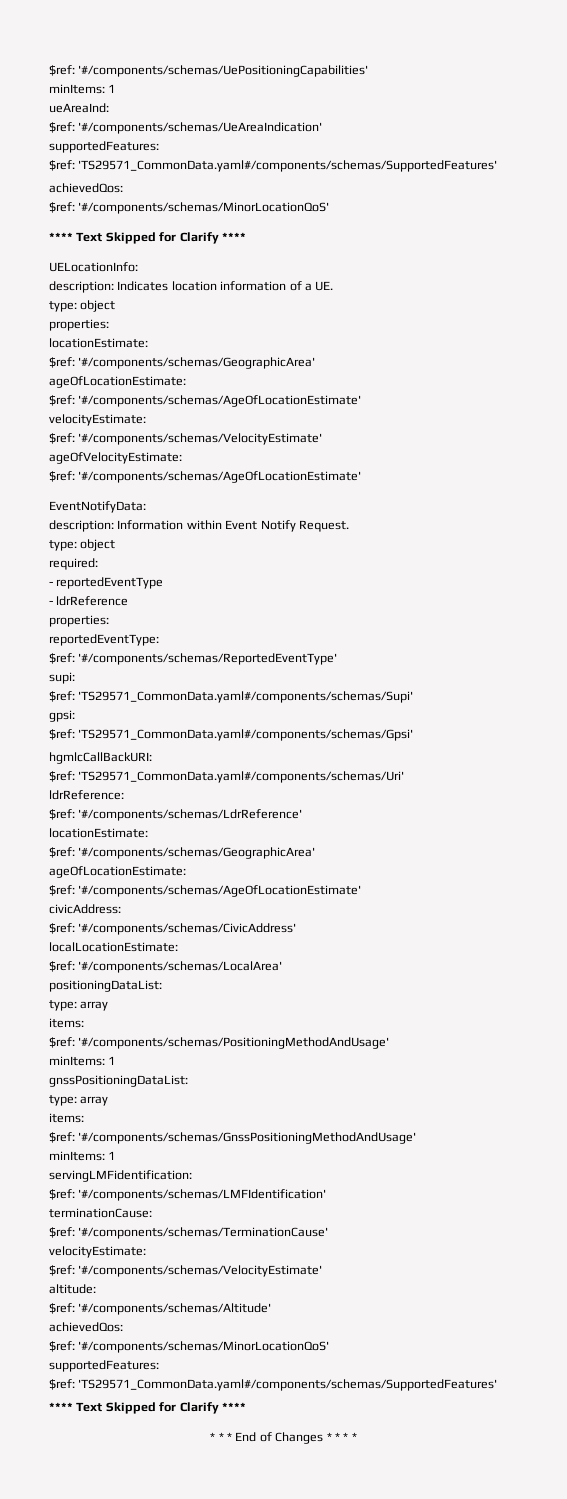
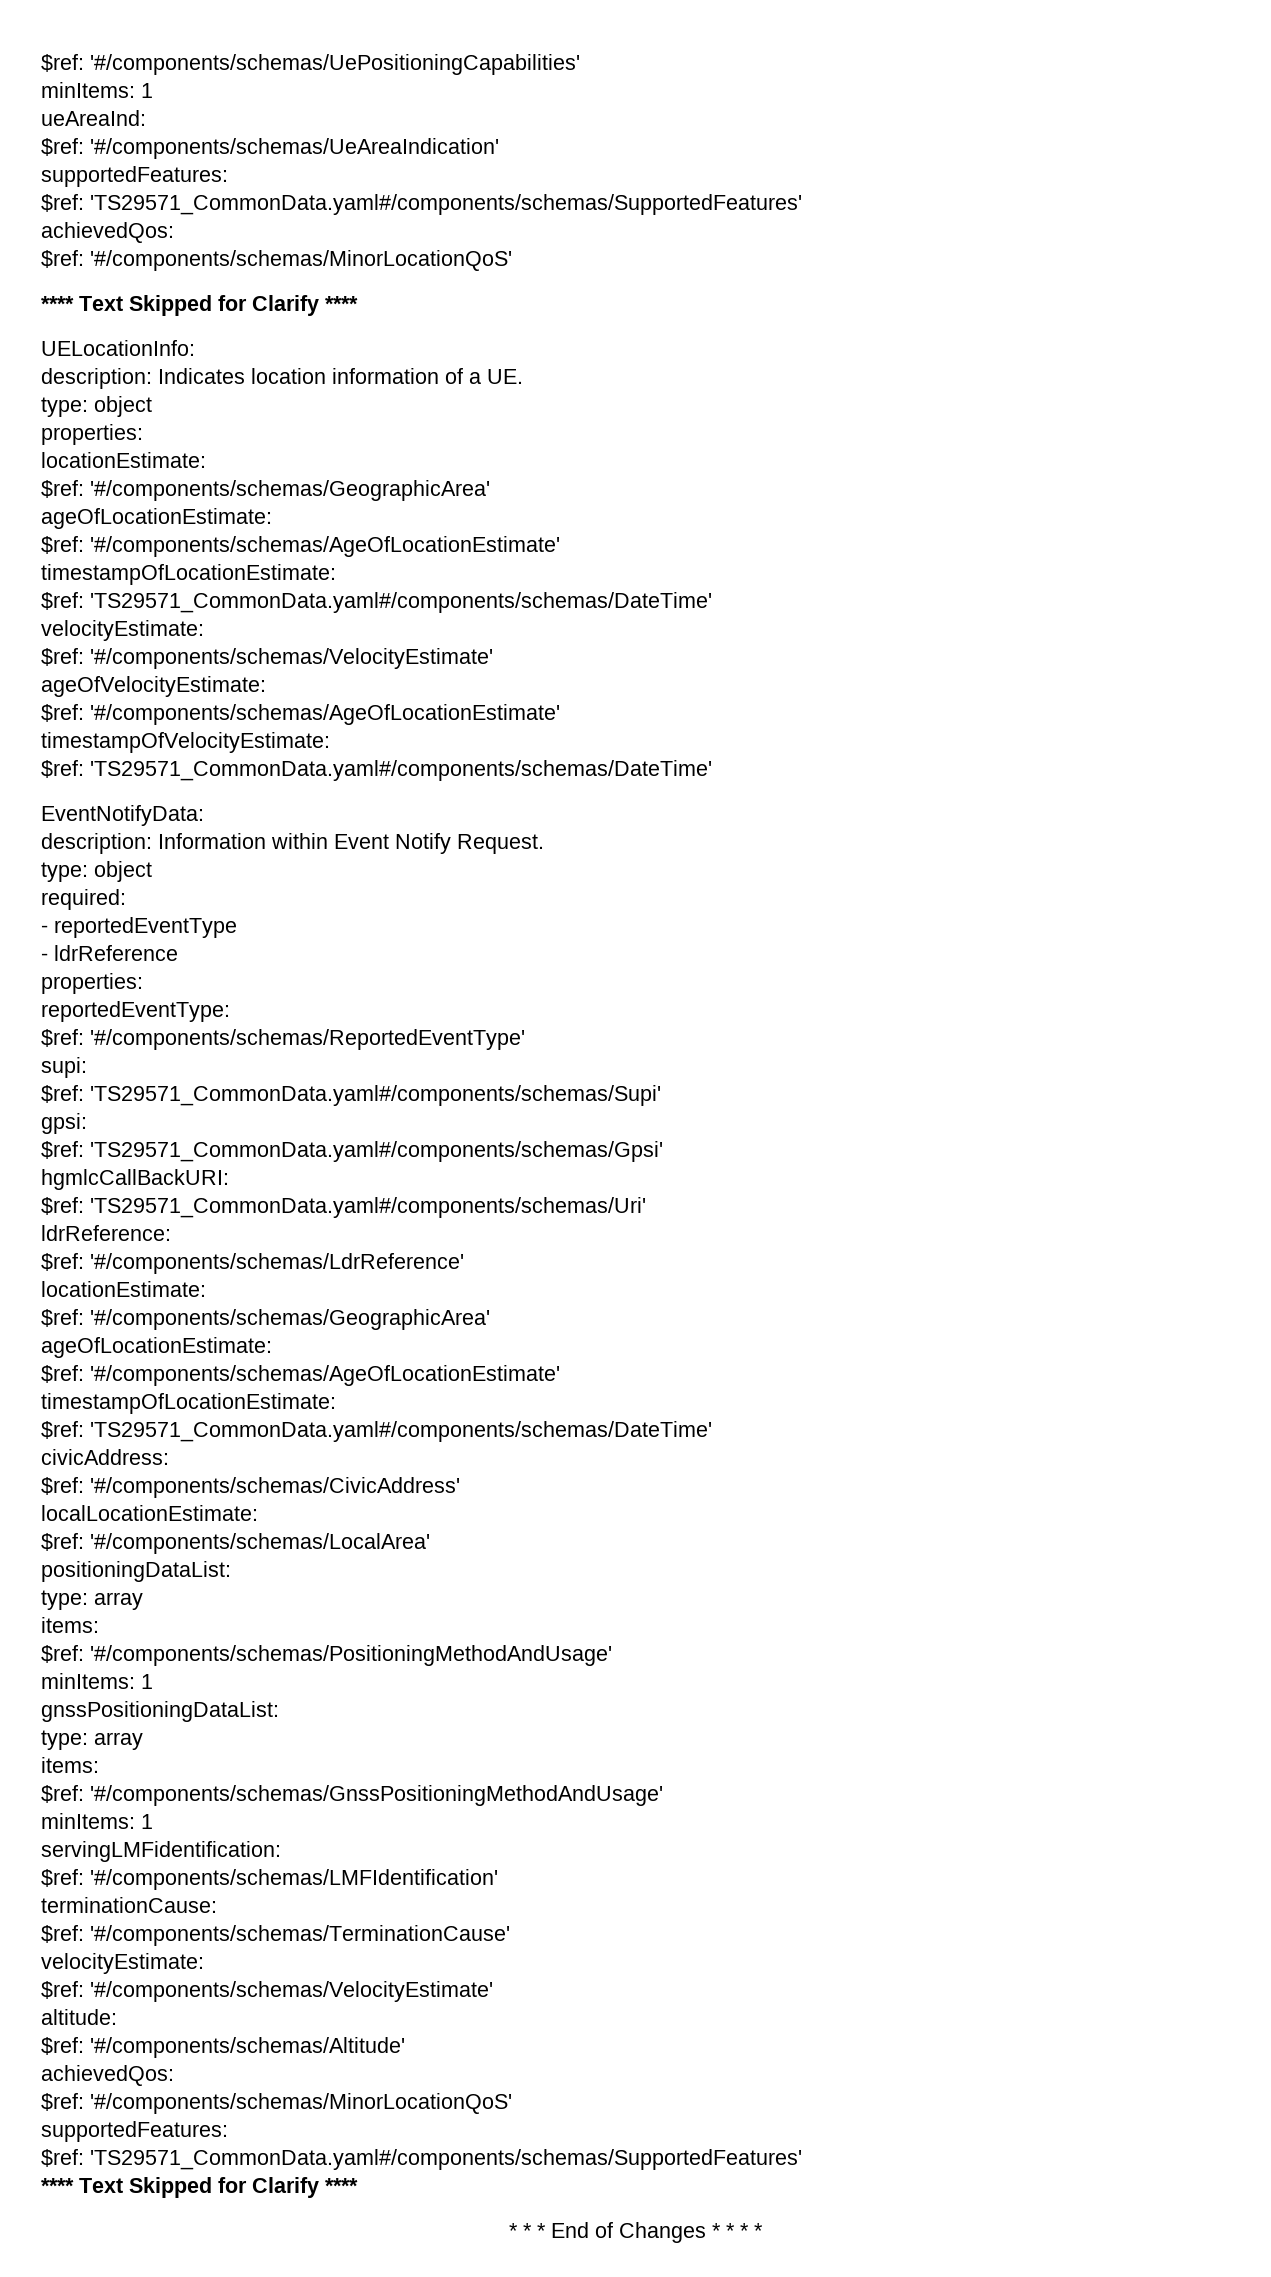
(362, 401) none -> [41,564,336,585] [41,592,712,613] // timestampOfLocationEstimate: // $ref: 'TS29571_CommonData.yaml#/components/schemas/DateTime'
(362, 477) none -> [41,732,330,753] [41,760,712,781] // timestampOfVelocityEstimate: // $ref: 'TS29571_CommonData.yaml#/components/schemas/DateTime'
(362, 891) none -> [41,1393,336,1414] [41,1421,712,1442] // timestampOfLocationEstimate: // $ref: 'TS29571_CommonData.yaml#/components/schemas/DateTime'

